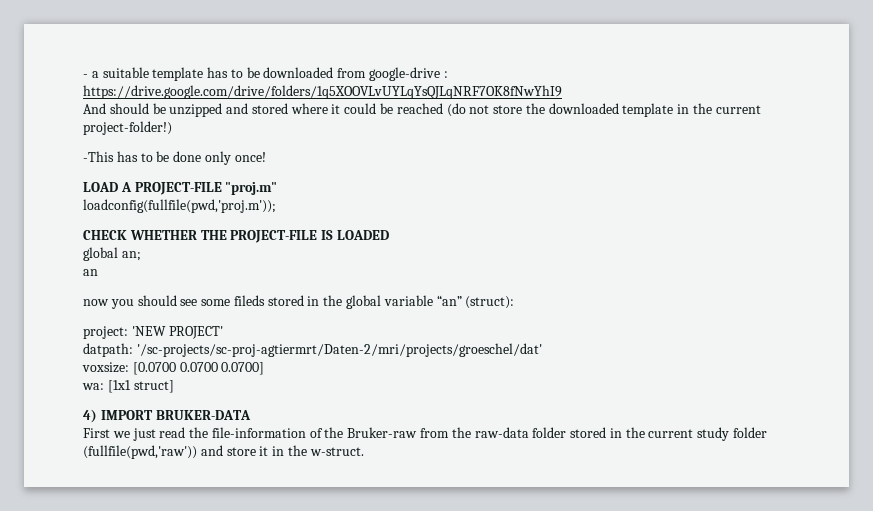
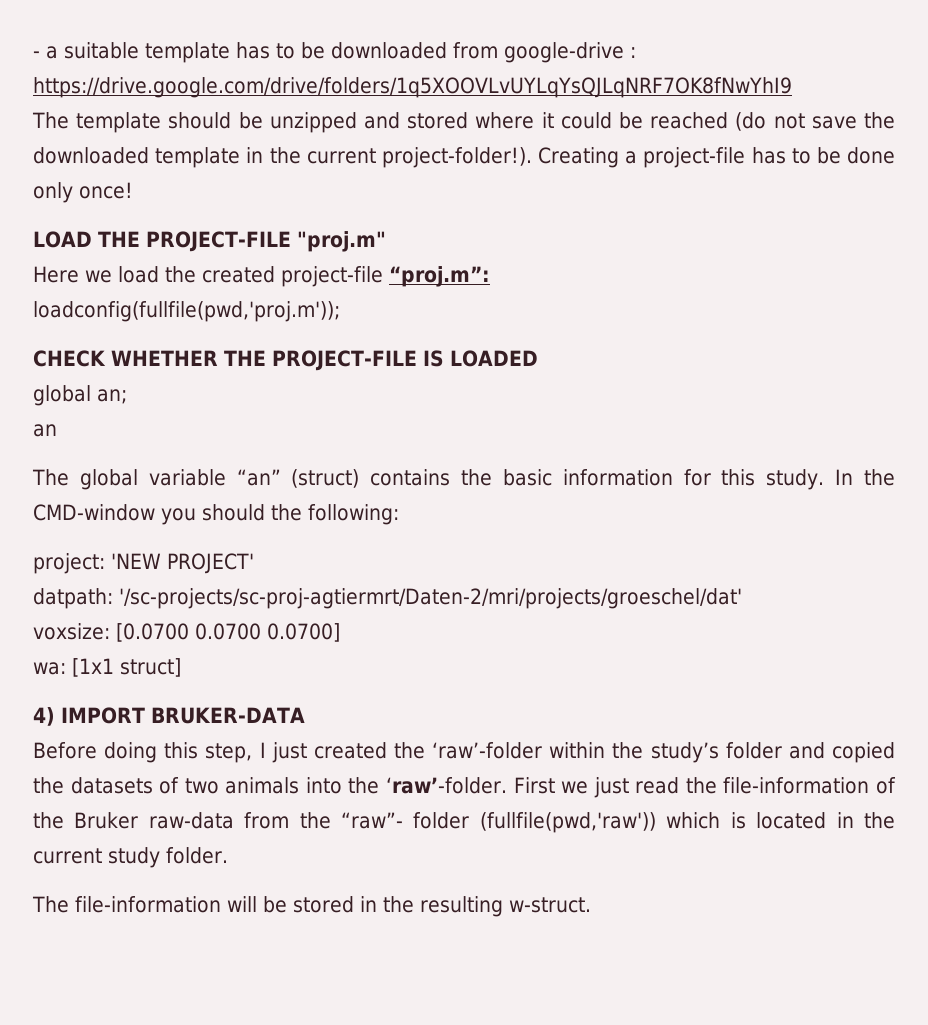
[83,103,106,114] And -> [32,112,162,133] The template
[493,105,523,114] store -> [811,116,857,129] save
[83,121,172,135] [83,151,114,162] project-folder!) // -This -> [381,147,746,168] project-folder!). Creating a project-file
[120,182,132,192] A -> [97,231,140,247] THE
(278, 188) none -> [33,266,490,287] // Here we load the created project-file “proj.m”:
[83,295,515,309] now you should see some fileds stored in the global variable “an” (struct): -> [32,469,896,490] [33,504,399,525] The global variable “an” (struct) contains the basic information for this study. In the CMD-window you should the following:
(251, 415) none -> [33,742,895,763] [33,777,508,794] Before doing this step, I just created the ‘raw’-folder within the study’s folder and copied the datasets of two animals into the ‘raw’-folder.
[347,427,768,441] [83,445,307,459] Bruker-raw from the raw-data folder stored in the current study folder (fullfile(pwd,'raw')) and store it in the -> [74,812,896,833] [33,847,228,868] [32,896,503,917] Bruker raw-data from the “raw”- folder (fullfile(pwd,'raw')) which is located in the current study folder. // The file-information will be stored in the resulting

